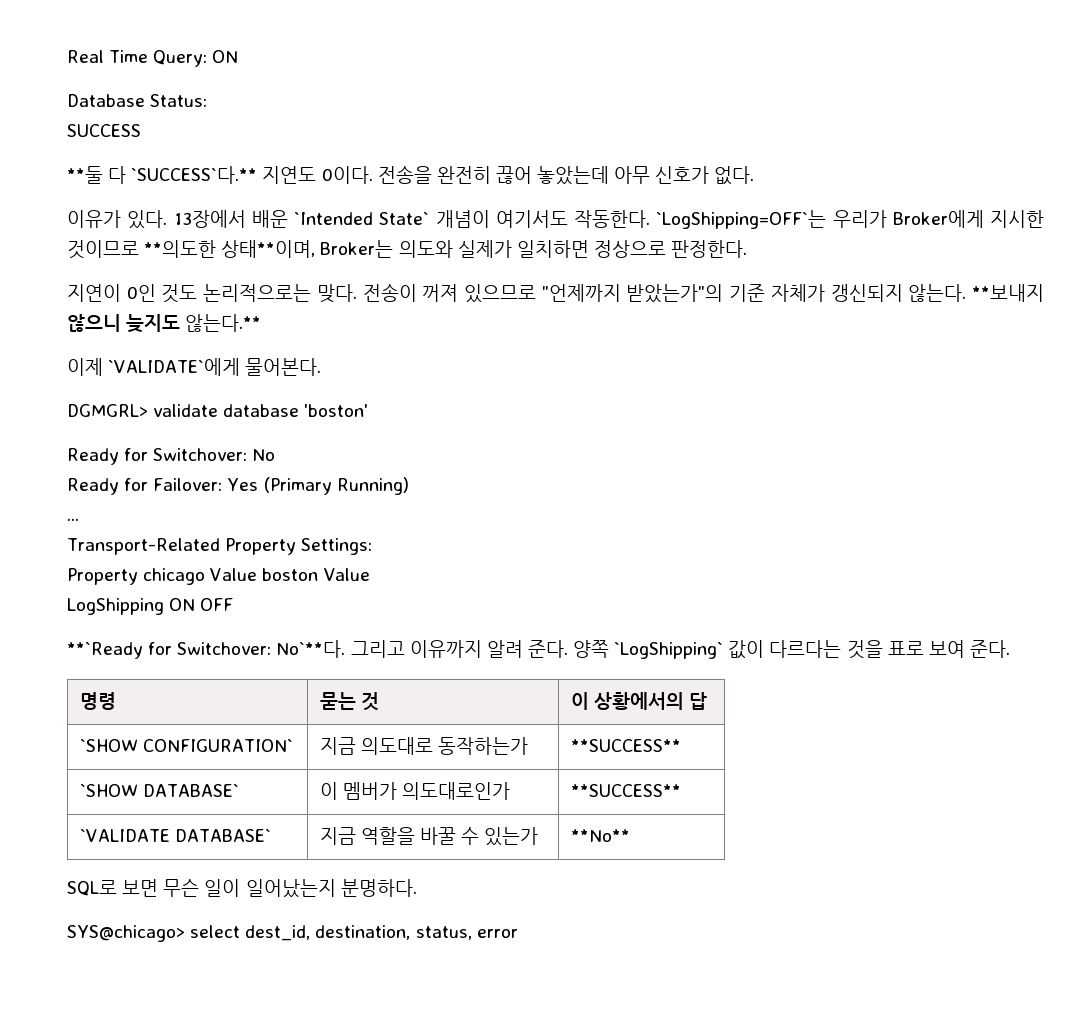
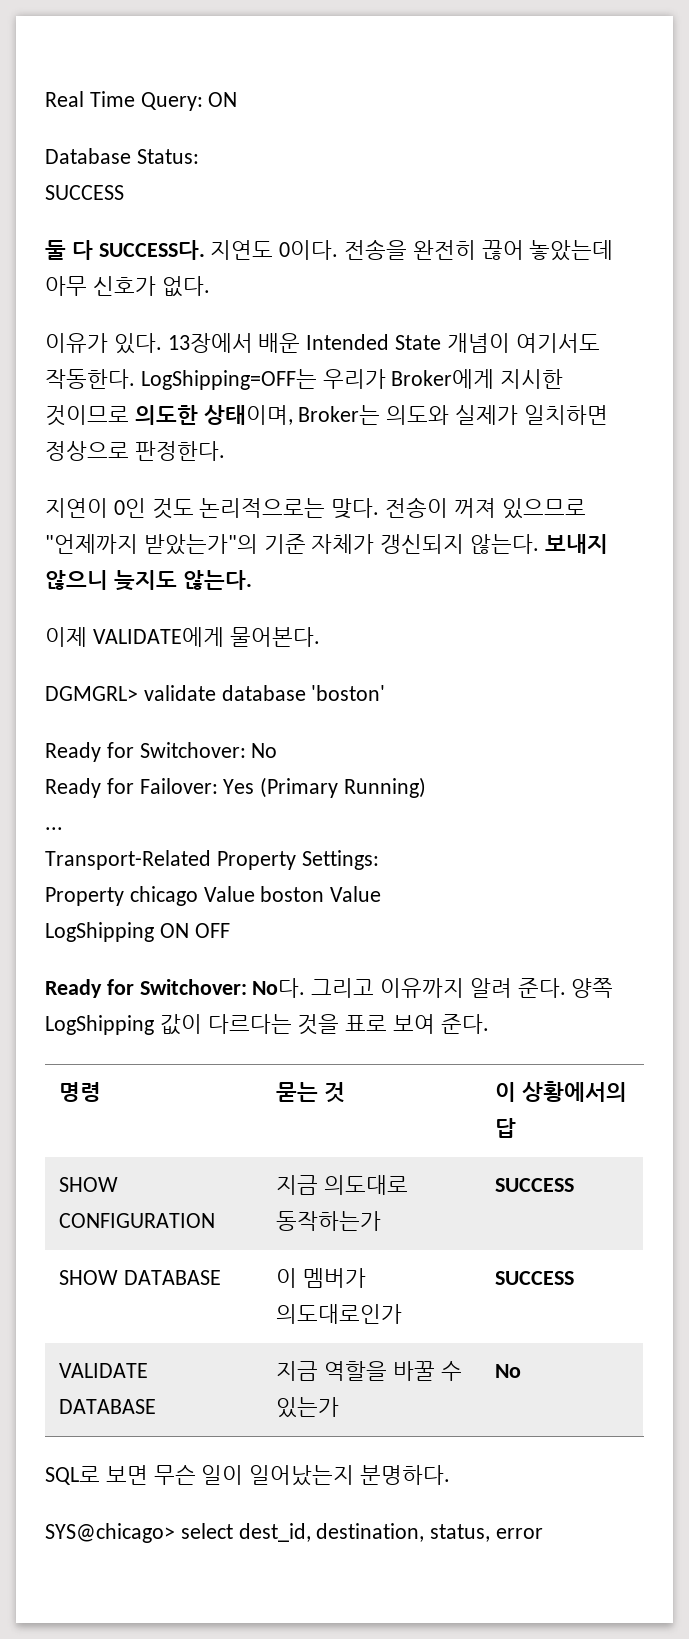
[67,166,258,184] **둘 다 `SUCCESS`다.** -> [45,240,205,260] 둘 다 SUCCESS다.
[294,212,430,225] `Intended State` -> [306,334,442,350] Intended State
[656,210,827,229] `LogShipping=OFF`는 -> [140,369,317,390] LogShipping=OFF는
[144,240,316,258] **의도한 상태**이며, -> [134,405,293,425] 의도한 상태이며,
[971,284,1044,302] **보내지 -> [544,534,608,554] 보내지
[185,314,262,332] 않는다.** -> [182,570,252,590] 않는다.
[108,358,241,376] `VALIDATE`에게 -> [92,627,224,647] VALIDATE에게
[67,640,346,659] **`Ready for Switchover: No`**다. -> [45,978,306,998] Ready for Switchover: No다.
[614,642,724,659] `LogShipping` -> [45,1015,154,1035] LogShipping
[79,739,293,752] `SHOW CONFIGURATION` -> [59,1177,119,1192] [59,1213,216,1228] SHOW CONFIGURATION
[570,739,681,752] [79,784,239,797] **SUCCESS** // `SHOW DATABASE` -> [495,1178,575,1192] [59,1270,222,1285] SUCCESS // SHOW DATABASE
[570,784,681,797] [79,829,271,842] **SUCCESS** // `VALIDATE DATABASE` -> [495,1271,575,1285] [59,1363,149,1378] [59,1399,157,1414] SUCCESS // VALIDATE DATABASE
[570,829,630,842] **No** -> [495,1364,522,1378] No

